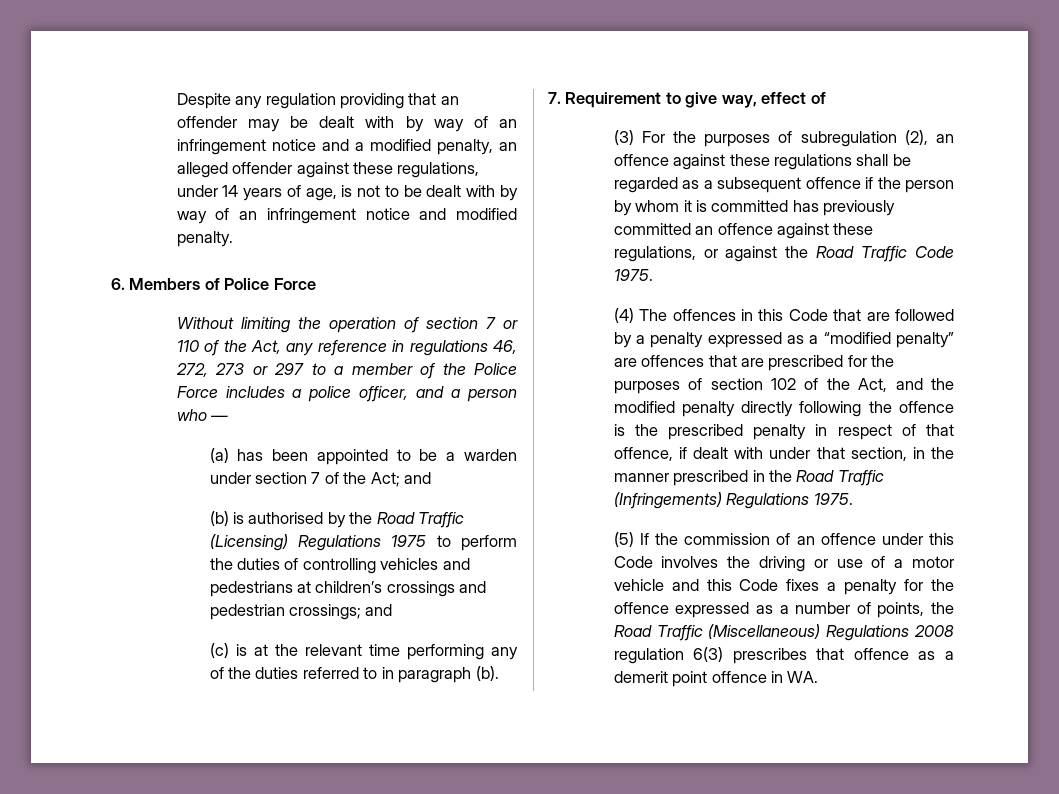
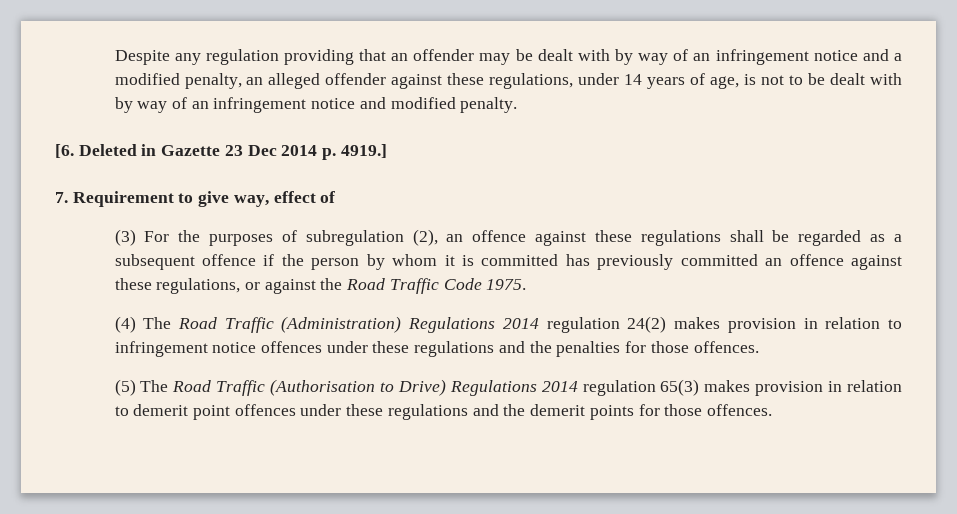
[111,278,316,290] [176,317,518,333] [176,340,517,356] [175,363,517,379] [176,386,517,402] [176,409,229,421] [209,448,517,465] [209,472,432,487] [209,511,465,528] [209,534,517,551] [209,558,470,574] [209,581,487,597] [209,604,393,620] [209,643,518,660] [209,666,499,683] 6. Members of Police Force // Without limiting the operation of section 7 or 110 of the Act, any reference in regulations 46, 272, 273 or 297 to a member of the Police Force includes a police officer, and a person who — // (a) has been appointed to be a warden under section 7 of the Act; and // (b) is authorised by the Road Traffic (Licensing) Regulations 1975 to perform the duties of controlling vehicles and pedestrians at children’s crossings and pedestrian crossings; and // (c) is at the relevant time performing any of the duties referred to in paragraph (b). -> [55,144,387,160] [6. Deleted in Gazette 23 Dec 2014 p. 4919.]
[672,309,954,321] [613,332,954,348] [613,355,895,371] [613,378,954,394] [613,401,954,417] [613,424,955,440] [613,447,954,461] [613,470,884,486] [613,492,853,509] [613,532,954,547] [613,556,954,572] [613,579,954,595] [613,602,954,618] [613,624,954,641] [613,647,954,664] [613,671,819,687] offences in this Code that are followed by a penalty expressed as a “modified penalty” are offences that are prescribed for the purposes of section 102 of the Act, and the modified penalty directly following the offence is the prescribed penalty in respect of that offence, if dealt with under that section, in the manner prescribed in the Road Traffic (Infringements) Regulations 1975. // (5) If the commission of an offence under this Code involves the driving or use of a motor vehicle and this Code fixes a penalty for the offence expressed as a number of points, the Road Traffic (Miscellaneous) Regulations 2008 regulation 6(3) prescribes that offence as a demerit point offence in WA. -> [177,316,902,333] [114,341,759,357] [114,379,902,396] [114,404,772,420] Road Traffic (Administration) Regulations 2014 regulation 24(2) makes provision in relation to infringement notice offences under these regulations and the penalties for those offences. // (5) The Road Traffic (Authorisation to Drive) Regulations 2014 regulation 65(3) makes provision in relation to demerit point offences under these regulations and the demerit points for those offences.

